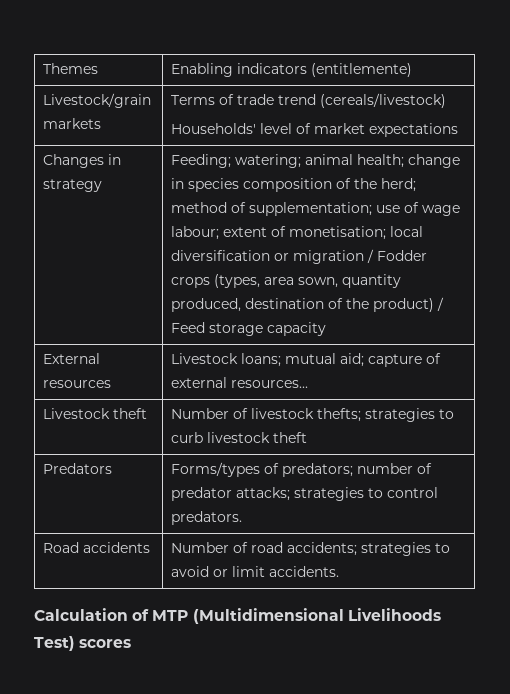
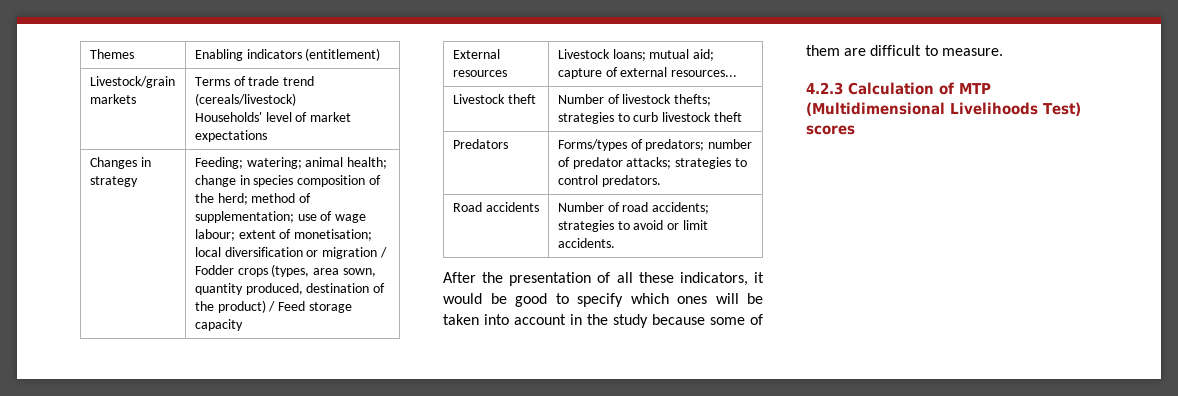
[310,63,412,77] (entitlemente) -> [305,48,381,61] (entitlement)
(339, 571) none -> [443,272,764,286] [443,293,763,307] [443,314,763,328] [806,45,1003,56] [806,82,843,95] After the presentation of all these indicators, it would be good to specify which ones will be taken into account in the study because some of them are difficult to measure. // 4.2.3

